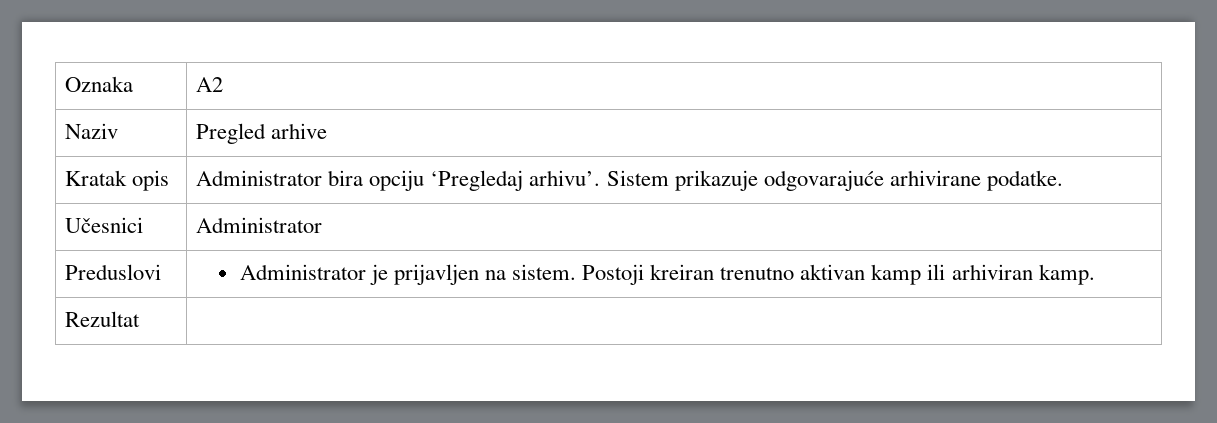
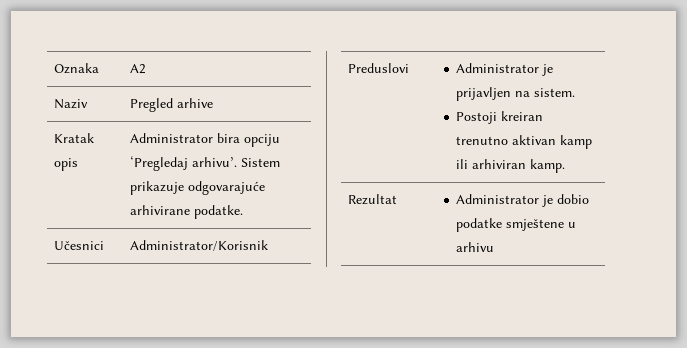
[196,217,323,233] Administrator -> [130,240,269,251] Administrator/Korisnik
(577, 272) none -> (576, 92) //
(141, 319) none -> [456,194,590,207] [456,218,577,232] [456,242,495,252] Administrator je dobio podatke smještene u arhivu

